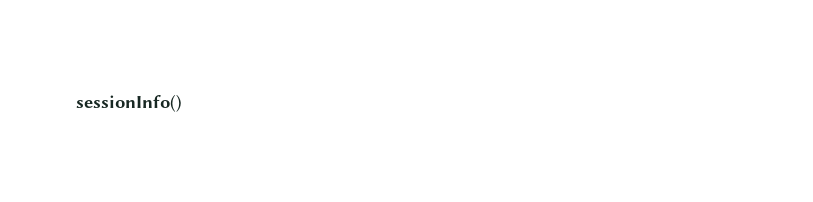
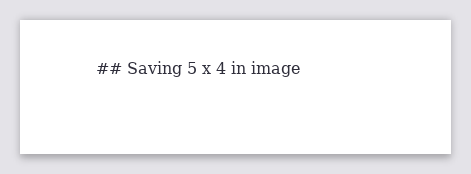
[76,94,182,112] sessionInfo() -> [96,61,300,77] ## Saving 5 x 4 in image

